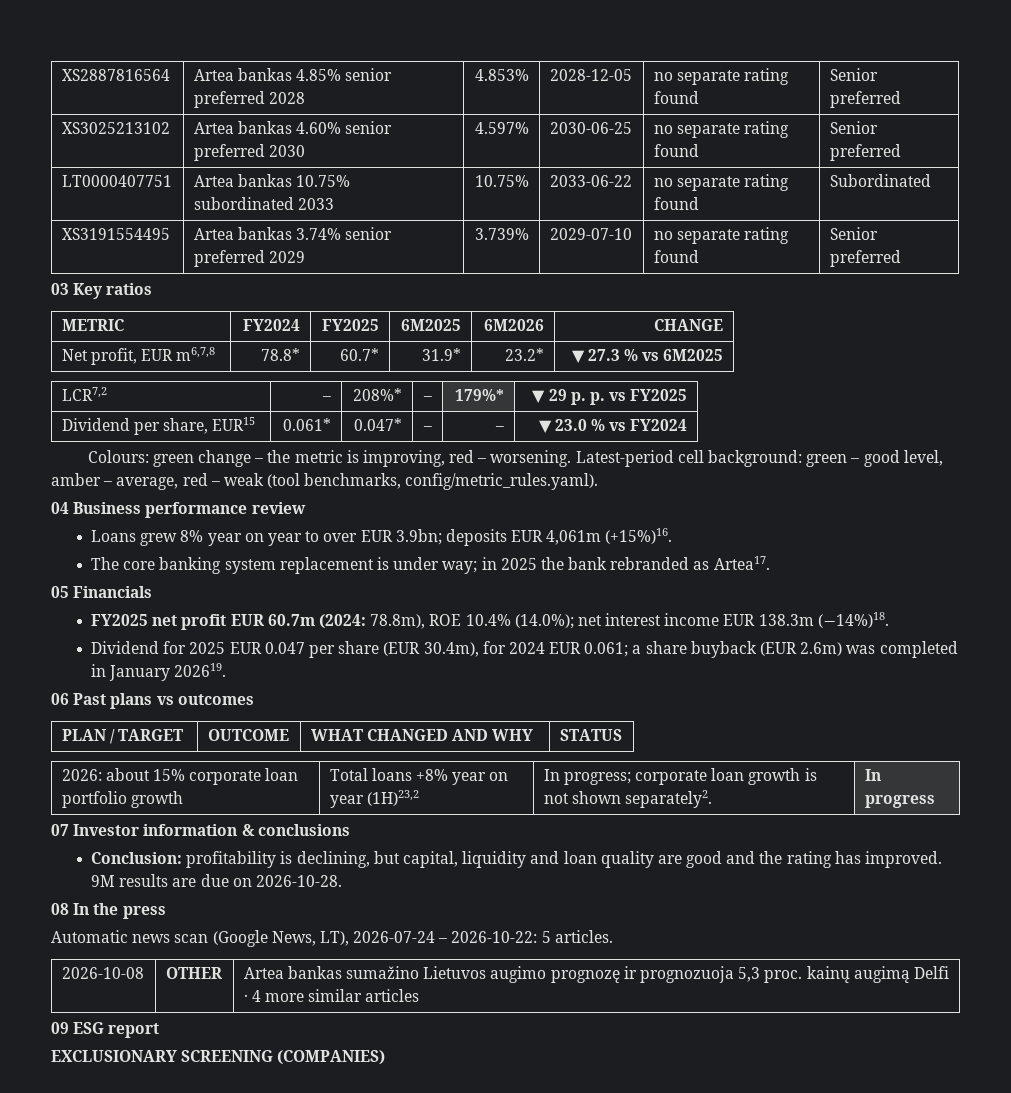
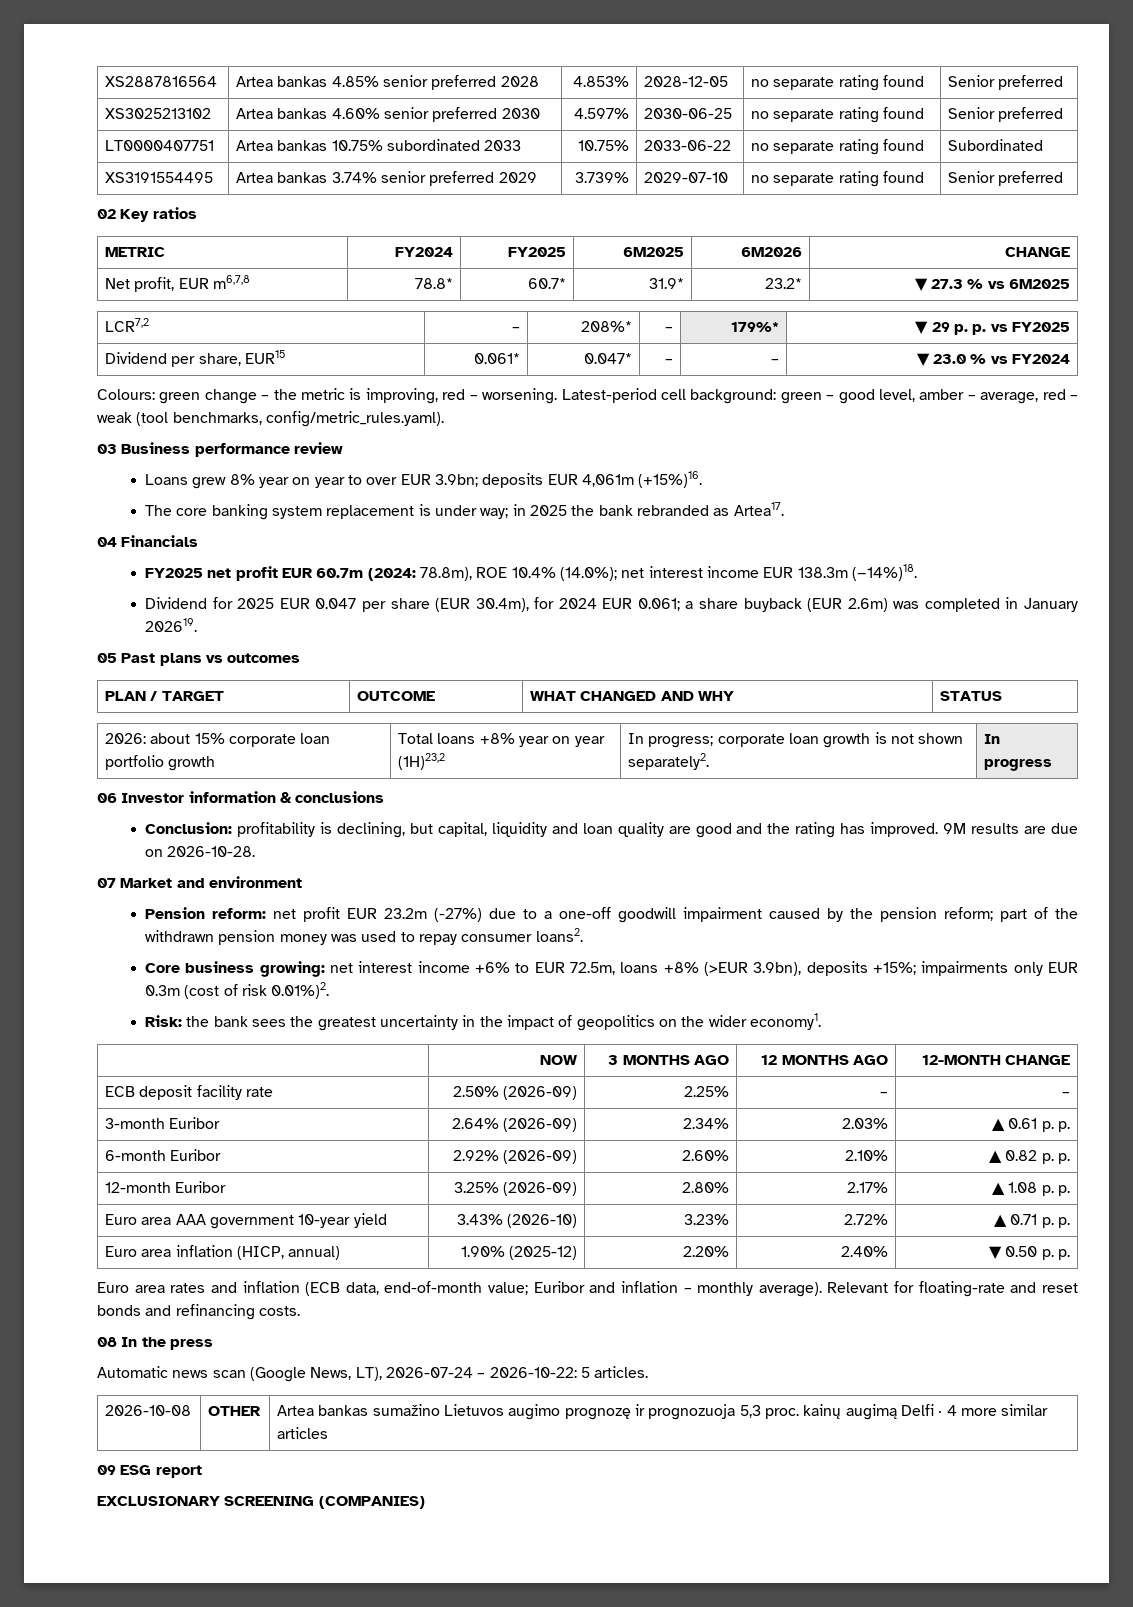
[51,283,69,295] 03 -> [97,209,116,219] 02
[51,502,69,514] 04 -> [97,444,117,454] 03
[51,586,69,598] 05 -> [97,537,117,547] 04
[51,693,69,705] 06 -> [97,653,117,663] 05
[51,824,69,836] 07 -> [97,793,117,803] 06
(343, 881) none -> [97,876,302,888] [145,907,1079,923] [145,928,583,945] [145,961,1079,977] [145,982,330,999] [145,1013,821,1031] [539,1055,577,1065] [608,1055,729,1065] [761,1055,888,1065] [921,1055,1070,1065] [105,1085,274,1100] [452,1086,577,1100] [683,1086,729,1097] [879,1092,888,1097] [1061,1092,1070,1097] [105,1117,221,1129] [451,1118,577,1132] [682,1118,729,1129] [841,1118,888,1129] [991,1118,1070,1132] [105,1149,222,1161] [452,1150,577,1164] [681,1150,729,1161] [844,1150,888,1161] [988,1150,1070,1164] [105,1181,227,1193] [453,1182,577,1196] [681,1182,729,1193] [846,1182,888,1193] [991,1182,1070,1196] [105,1213,387,1229] [456,1214,577,1228] [683,1214,729,1225] [843,1214,888,1225] [993,1214,1070,1228] [105,1245,341,1260] [460,1246,577,1260] [682,1246,729,1257] [840,1246,888,1257] [988,1246,1070,1260] [97,1281,1079,1297] [97,1304,300,1320] // 07 Market and environment // Pension reform: net profit EUR 23.2m (-27%) due to a one-off goodwill impairment caused by the pension reform; part of the withdrawn pension money was used to repay consumer loans2. // Core business growing: net interest income +6% to EUR 72.5m, loans +8% (>EUR 3.9bn), deposits +15%; impairments only EUR 0.3m (cost of risk 0.01%)2. // Risk: the bank sees the greatest uncertainty in the impact of geopolitics on the wider economy1. // | NOW | 3 MONTHS AGO | 12 MONTHS AGO | 12-MONTH CHANGE // ECB deposit facility rate | 2.50% (2026-09) | 2.25% | – | – // 3-month Euribor | 2.64% (2026-09) | 2.34% | 2.03% | ▲ 0.61 p. p. // 6-month Euribor | 2.92% (2026-09) | 2.60% | 2.10% | ▲ 0.82 p. p. // 12-month Euribor | 3.25% (2026-09) | 2.80% | 2.17% | ▲ 1.08 p. p. // Euro area AAA government 10-year yield | 3.43% (2026-10) | 3.23% | 2.72% | ▲ 0.71 p. p. // Euro area inflation (HICP, annual) | 1.90% (2025-12) | 2.20% | 2.40% | ▼ 0.50 p. p. // Euro area rates and inflation (ECB data, end-of-month value; Euribor and inflation – monthly average). Relevant for floating-rate and reset bonds and refinancing costs.

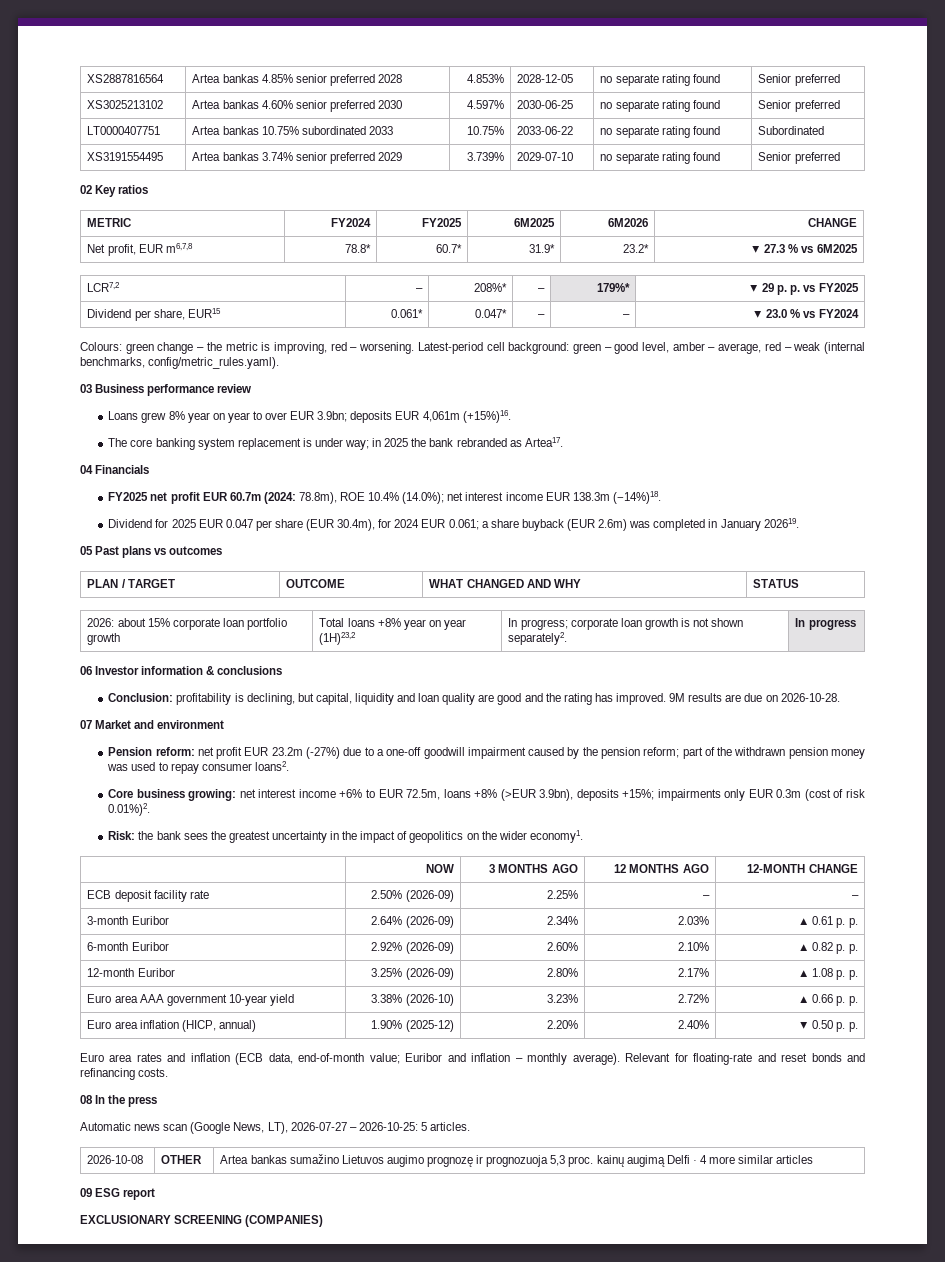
[136,412,169,426] (tool -> [824,342,866,354] (internal
[456,1214,503,1225] 3.43% -> [371,994,403,1003] 3.38%
[1010,1214,1038,1225] 0.71 -> [812,994,834,1003] 0.66
[385,1367,577,1378] 2026-07-24 – 2026-10-22: -> [290,1122,418,1131] 2026-07-27 – 2026-10-25:

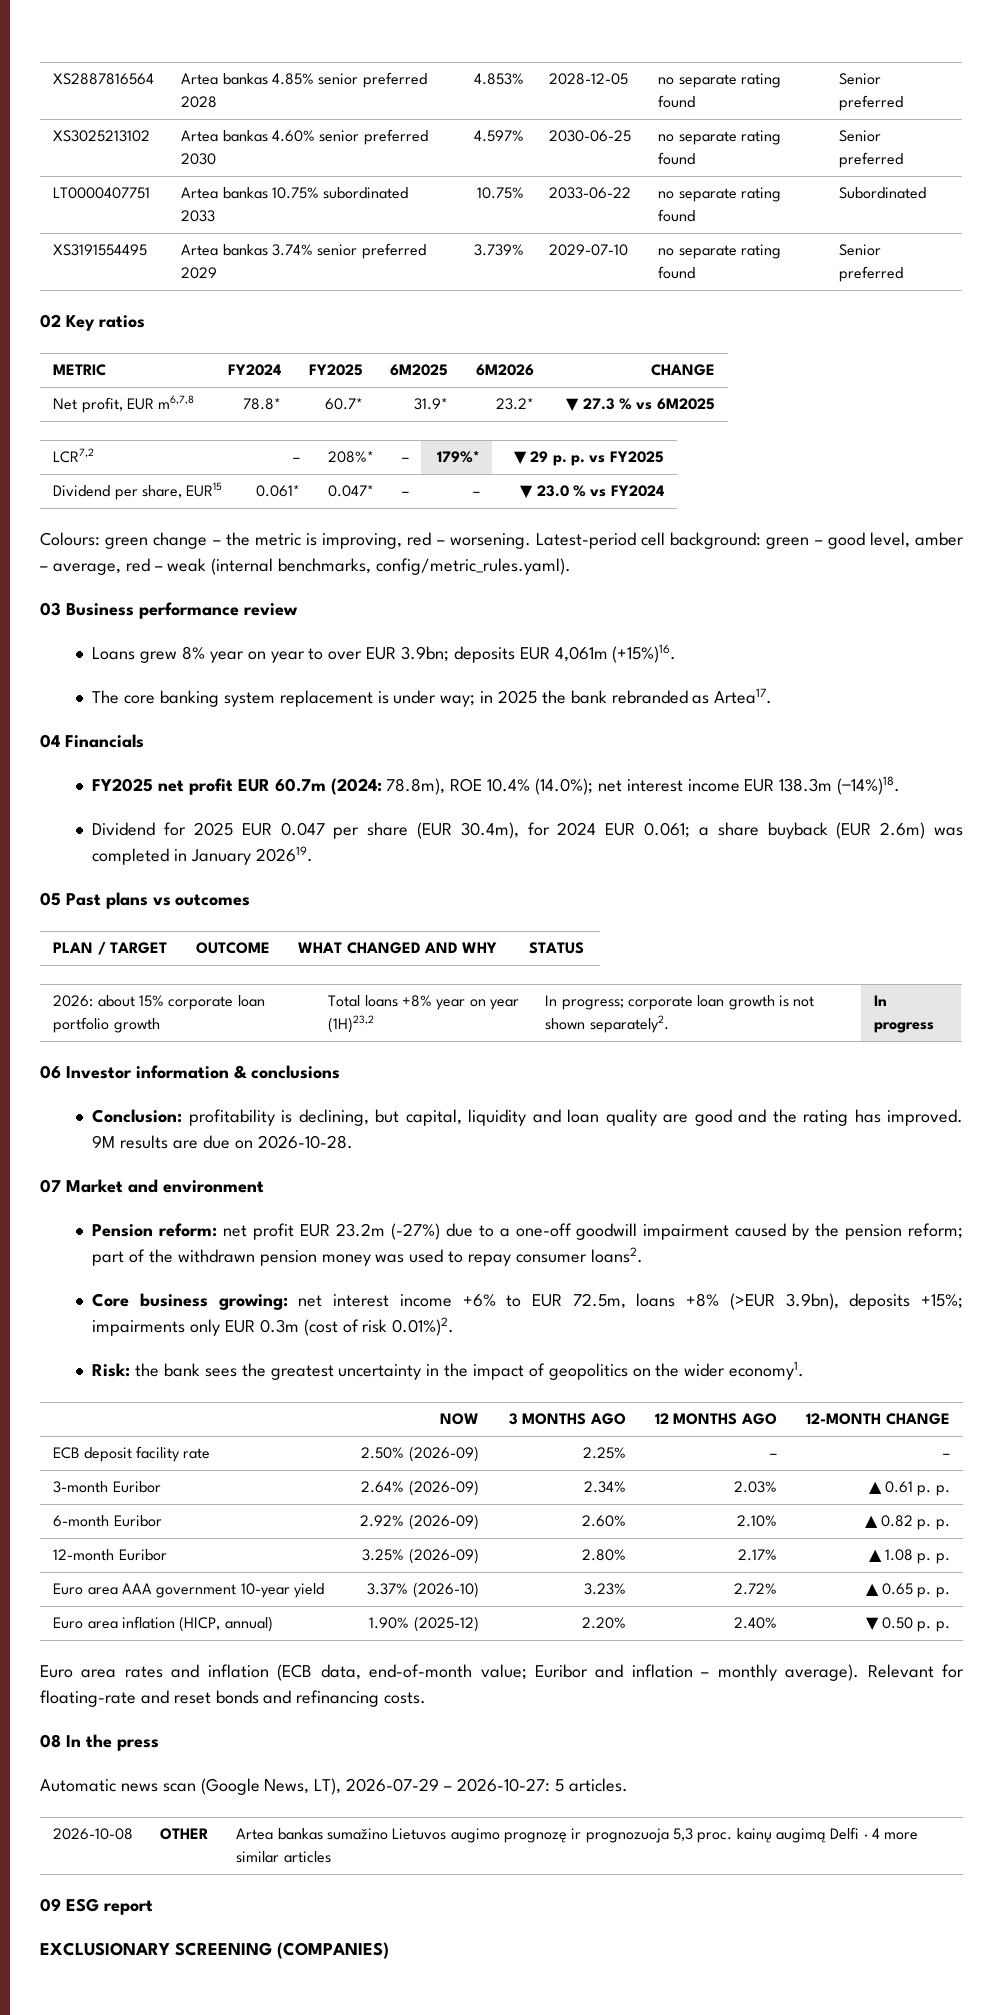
[371,994,403,1003] 3.38% -> [367,1583,409,1595] 3.37%
[812,994,834,1003] 0.66 -> [881,1583,913,1595] 0.65
[290,1122,418,1131] 2026-07-27 – 2026-10-25: -> [346,1778,550,1792] 2026-07-29 – 2026-10-27:

